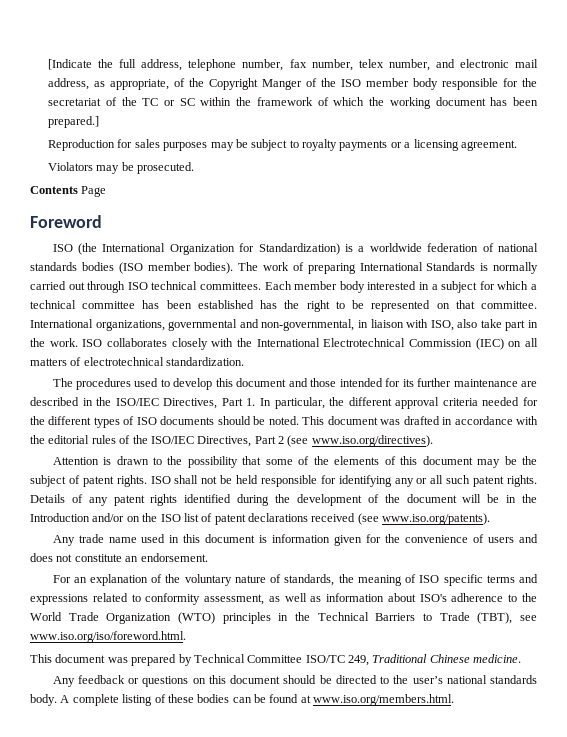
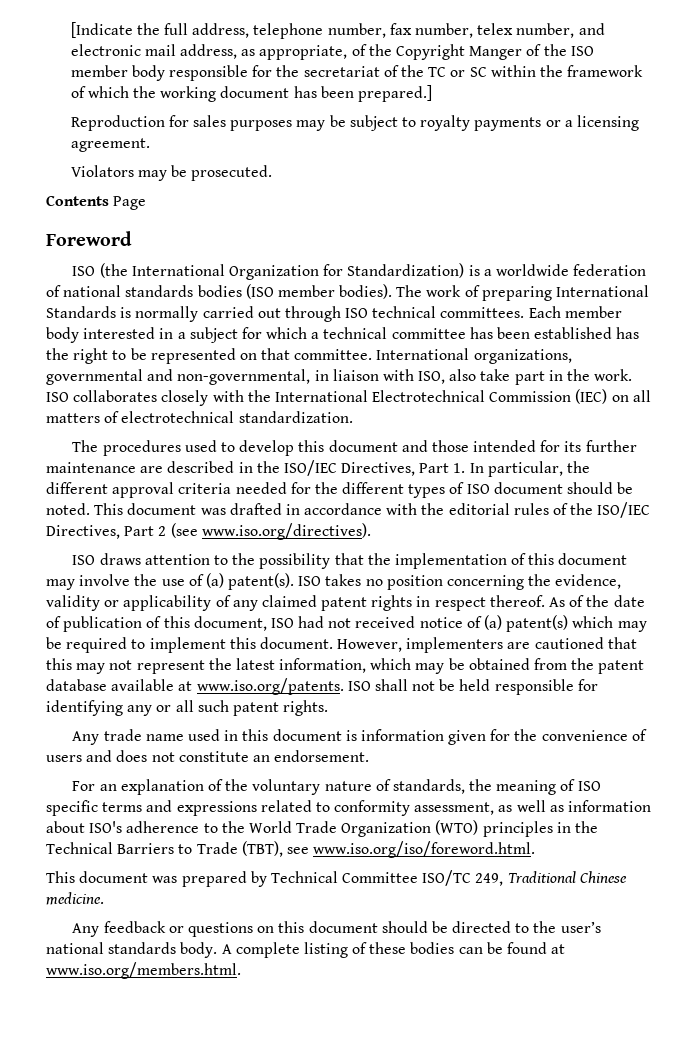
[160,416,215,425] documents -> [493,482,563,494] document
[52,456,149,465] Attention is drawn -> [72,553,210,565] ISO draws attention
[265,456,537,468] [30,475,147,487] some of the elements of this document may be the subject of patent rights. -> [367,553,628,569] [46,573,622,590] [46,595,645,611] [46,615,647,632] [46,637,637,653] [46,658,645,674] [46,678,344,695] the implementation of this document may involve the use of (a) patent(s). ISO takes no position concerning the evidence, validity or applicability of any claimed patent rights in respect thereof. As of the date of publication of this document, ISO had not received notice of (a) patent(s) which may be required to implement this document. However, implementers are cautioned that this may not represent the latest information, which may be obtained from the patent database available at www.iso.org/patents.
[30,494,538,506] [30,513,491,525] Details of any patent rights identified during the development of the document will be in the Introduction and/or on the ISO list of patent declarations received (see www.iso.org/patents). -> (329, 708) none

